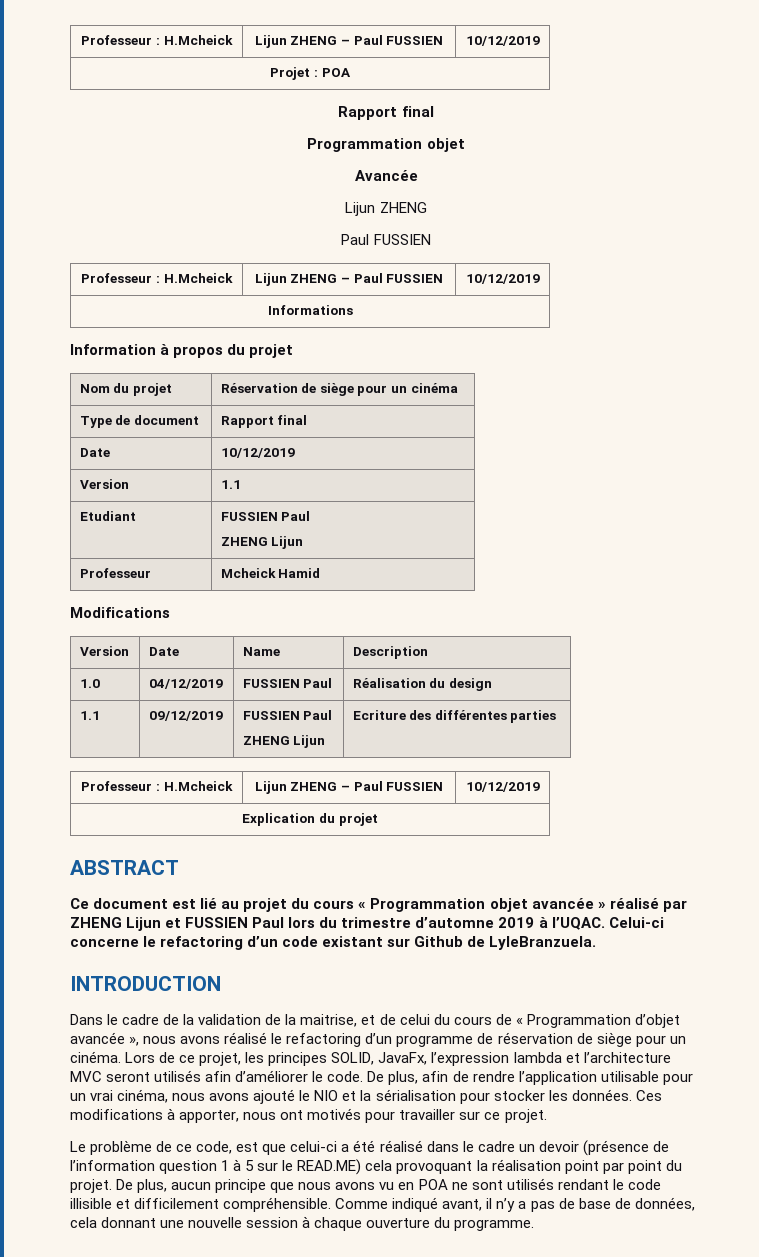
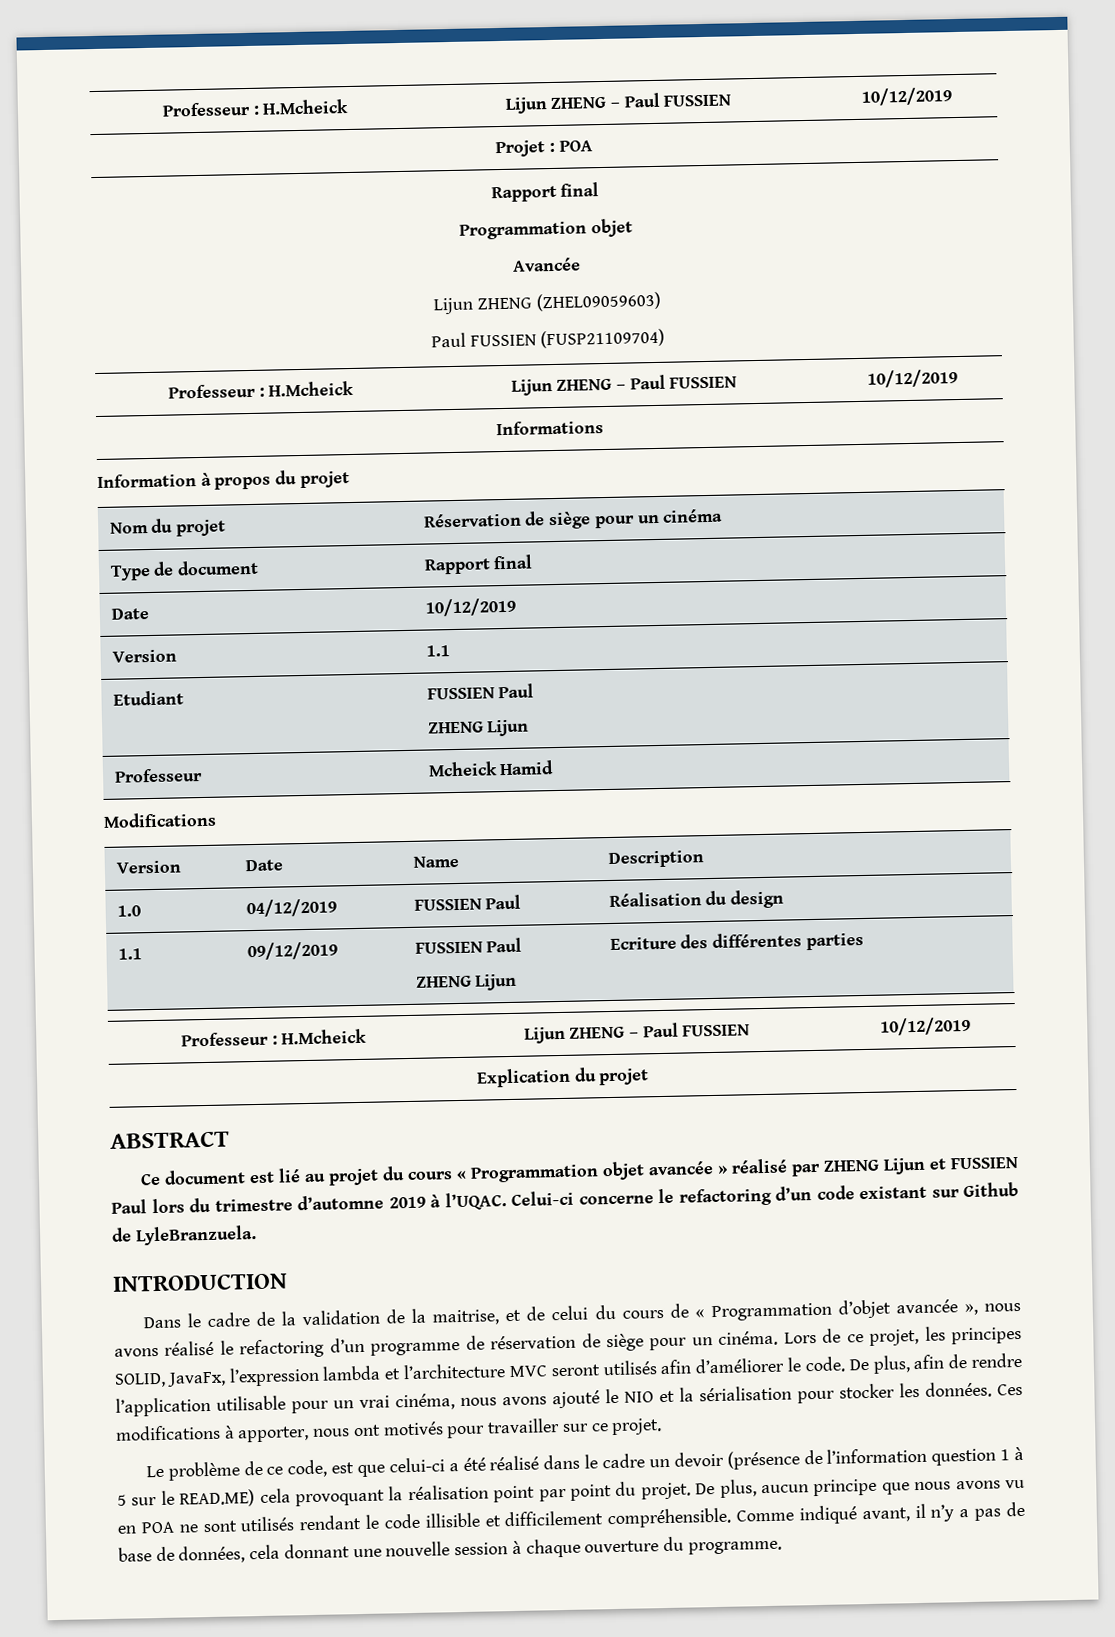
[341,234,431,245] // Paul FUSSIEN -> [535,291,661,312] [430,328,666,349] (ZHEL09059603) // Paul FUSSIEN (FUSP21109704)

